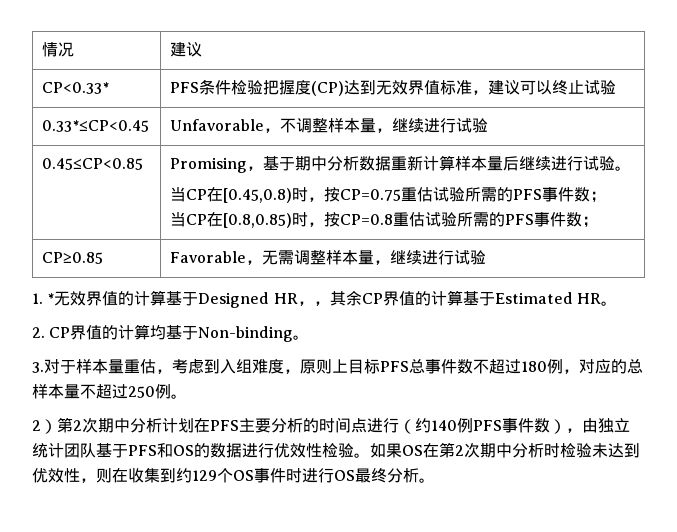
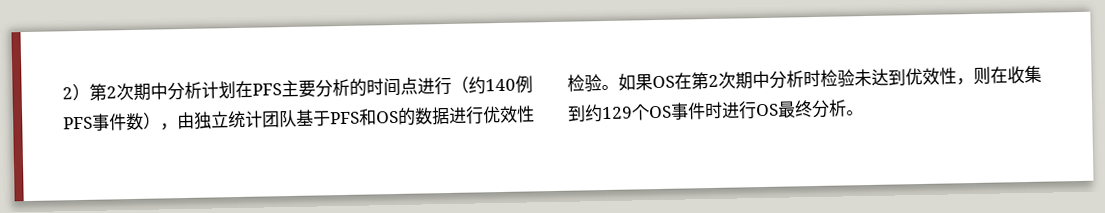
[42,42,75,57] [170,42,203,57] [42,82,110,94] [170,79,617,96] [42,120,150,132] [170,118,489,133] [42,158,144,170] [170,155,632,173] [170,187,607,203] [170,212,599,228] [42,252,104,264] [170,250,487,265] [32,290,617,308] [32,324,310,342] [32,358,643,374] [32,384,187,399] 情况 | 建议 // CP<0.33* | PFS条件检验把握度(CP)达到无效界值标准，建议可以终止试验 // 0.33*≤CP<0.45 | Unfavorable，不调整样本量，继续进行试验 // 0.45≤CP<0.85 | Promising，基于期中分析数据重新计算样本量后继续进行试验。 // 当CP在[0.45,0.8)时，按CP=0.75重估试验所需的PFS事件数； // 当CP在[0.8,0.85)时，按CP=0.8重估试验所需的PFS事件数； // CP≥0.85 | Favorable，无需调整样本量，继续进行试验 // 1. *无效界值的计算基于Designed HR，，其余CP界值的计算基于Estimated HR。 // 2. CP界值的计算均基于Non-binding。 // 3.对于样本量重估，考虑到入组难度，原则上目标PFS总事件数不超过180例，对应的总样本量不超过250例。 // -> (62, 93) none

